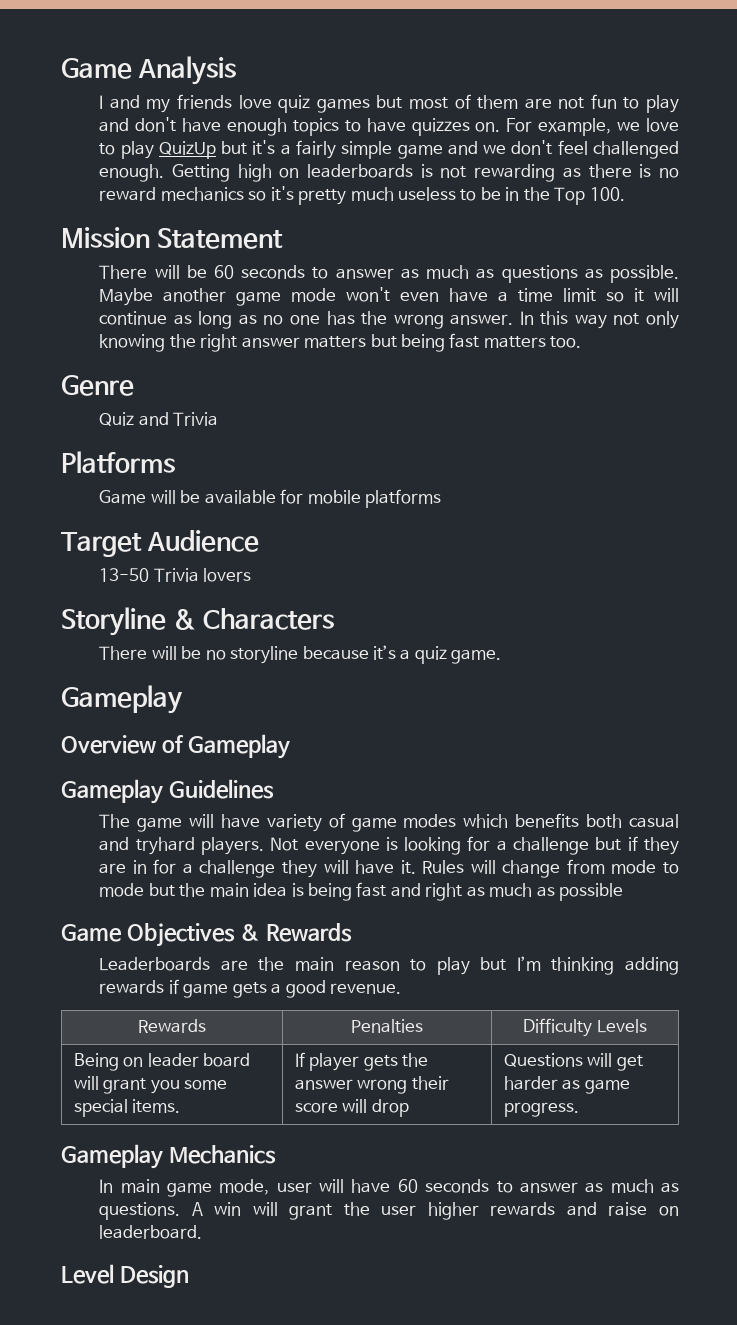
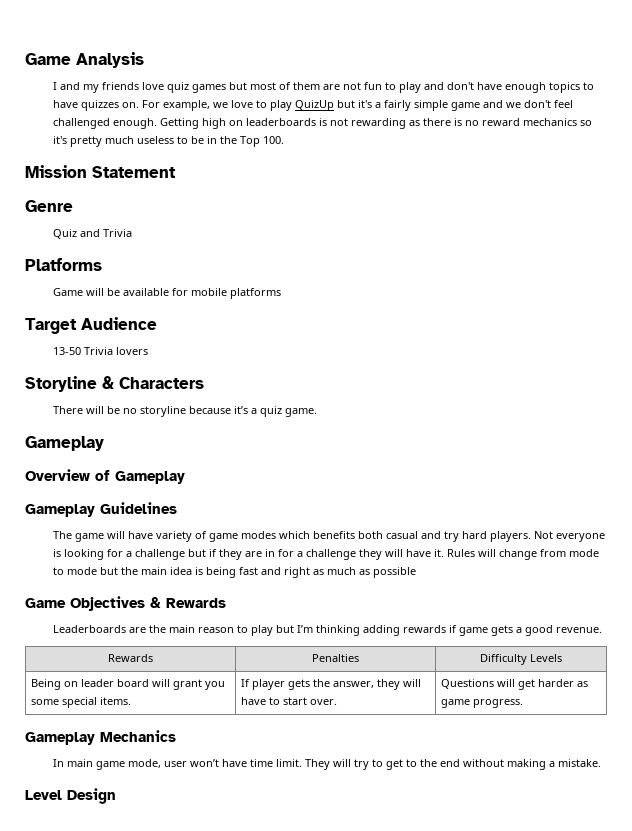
[99,265,679,283] [99,287,679,306] [99,311,679,329] [99,333,582,352] // There will be 60 seconds to answer as much as questions as possible. Maybe another game mode won't even have a time limit so it will continue as long as no one has the wrong answer. In this way not only knowing the right answer matters but being fast matters too. -> (176, 172) none
[135,837,195,855] tryhard -> [443,531,487,542] try hard
[294,1076,449,1094] [294,1099,409,1117] answer wrong their score will drop -> [332,679,421,690] [240,697,337,705] answer, they will have to start over.
[319,1179,679,1193] [99,1202,679,1220] [99,1225,203,1239] will have 60 seconds to answer as much as questions. A win will grant the user higher rewards and raise on leaderboard. -> [189,759,601,770] won’t have time limit. They will try to get to the end without making a mistake.

